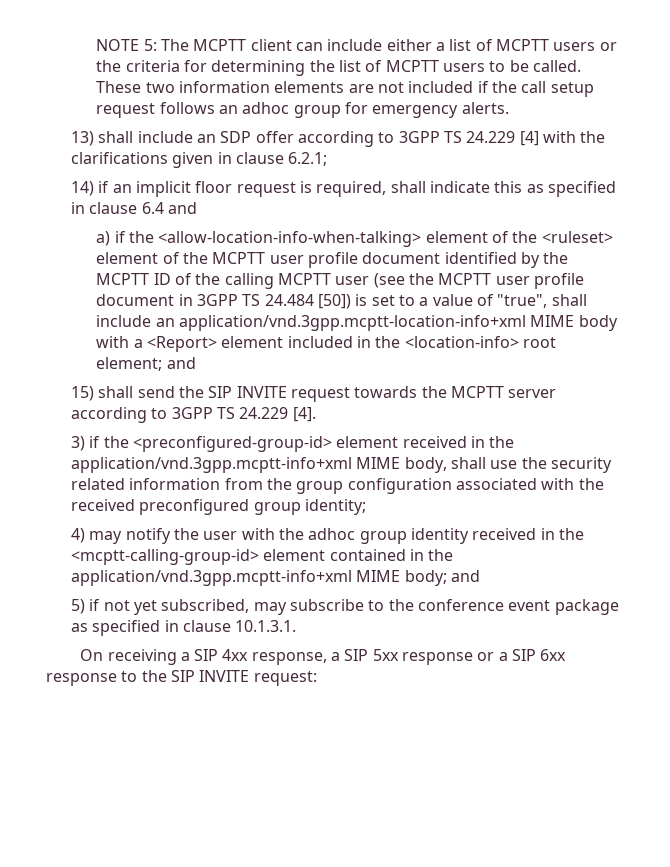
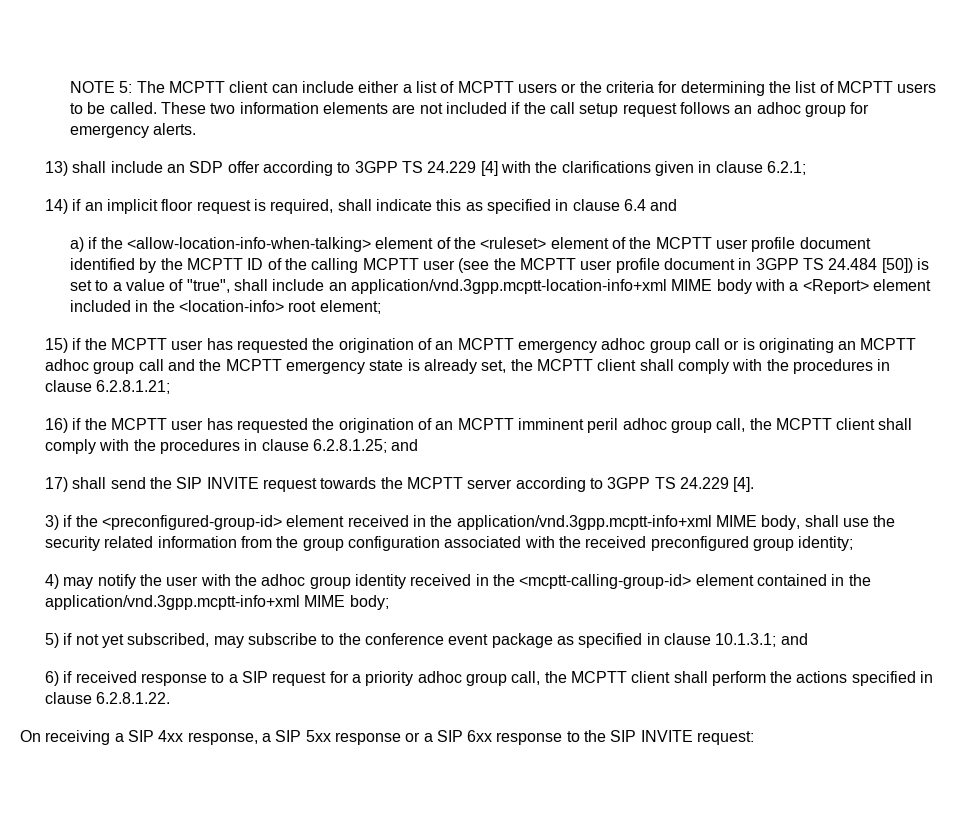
[166,357,196,369] [71,386,95,401] and // 15) -> [45,338,917,353] [45,359,891,374] [45,380,171,394] [45,418,913,433] [45,439,419,454] [45,477,69,492] // 15) if the MCPTT user has requested the origination of an MCPTT emergency adhoc group call or is originating an MCPTT adhoc group call and the MCPTT emergency state is already set, the MCPTT client shall comply with the procedures in clause 6.2.8.1.21; // 16) if the MCPTT user has requested the origination of an MCPTT imminent peril adhoc group call, the MCPTT client shall comply with the procedures in clause 6.2.8.1.25; and // 17)
[451,570,481,582] and -> (389, 602) none
[235,620,297,632] 10.1.3.1. -> [715,633,808,647] [45,671,934,686] [45,692,171,704] 10.1.3.1; and // 6) if received response to a SIP request for a priority adhoc group call, the MCPTT client shall perform the actions specified in clause 6.2.8.1.22.

